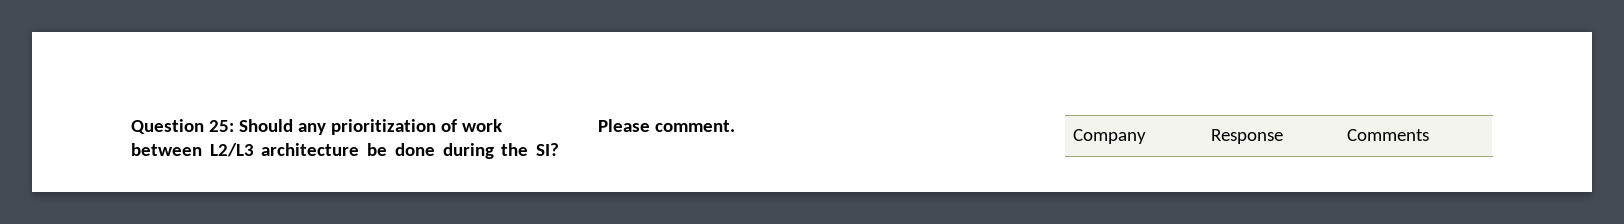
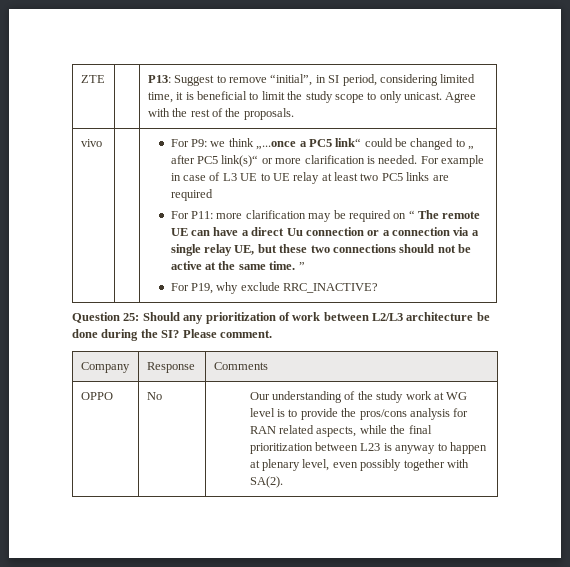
(131, 126) none -> [80,75,105,83] [147,74,476,86] [147,91,477,103] [147,108,294,120] [80,139,102,147] [170,138,475,150] [170,155,485,167] [170,172,449,184] [170,189,213,201] [170,210,481,222] [170,227,479,236] [170,244,472,256] [170,261,305,270] [170,282,379,294] ZTE | | P13: Suggest to remove “initial”, in SI period, considering limited time, it is beneficial to limit the study scope to only unicast. Agree with the rest of the proposals. // vivo | | For P9: we think „...once a PC5 link“ could be changed to „ after PC5 link(s)“ or more clarification is needed. For example in case of L3 UE to UE relay at least two PC5 links are required // For P11: more clarification may be required on “ The remote UE can have a direct Uu connection or a connection via a single relay UE, but these two connections should not be active at the same time. ” // For P19, why exclude RRC_INACTIVE? //
(1429, 135) none -> [80,392,113,400] [146,392,162,400] [249,391,468,403] [249,408,469,420] [249,425,432,437] [249,442,487,454] [249,459,469,471] [249,476,283,488] // OPPO | No | Our understanding of the study work at WG level is to provide the pros/cons analysis for RAN related aspects, while the final prioritization between L23 is anyway to happen at plenary level, even possibly together with SA(2).

